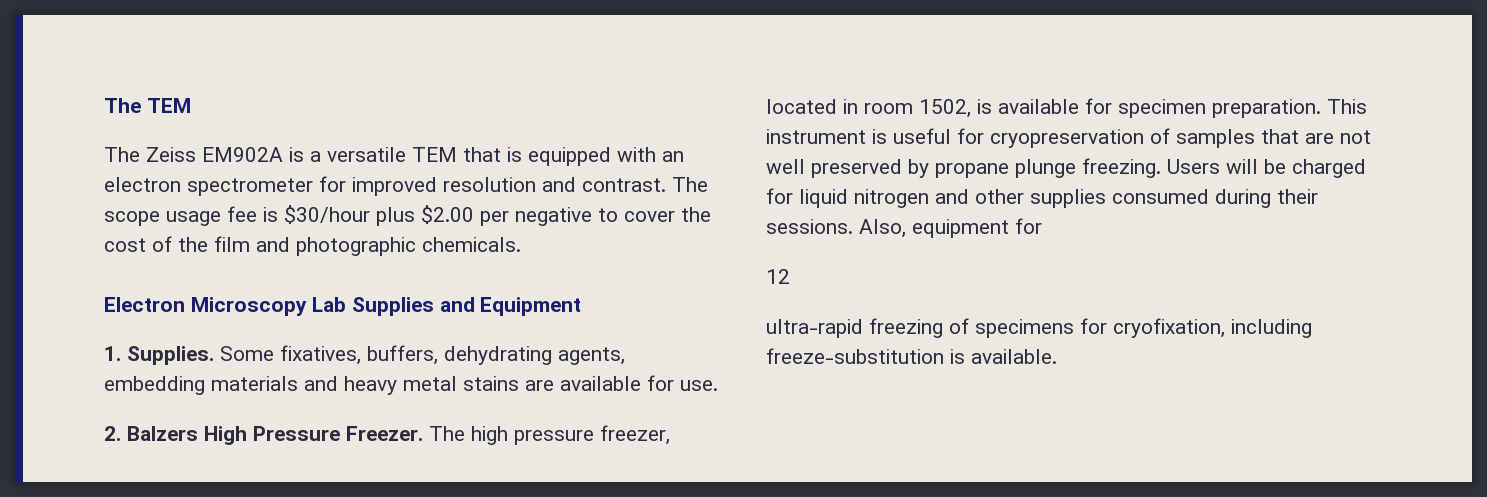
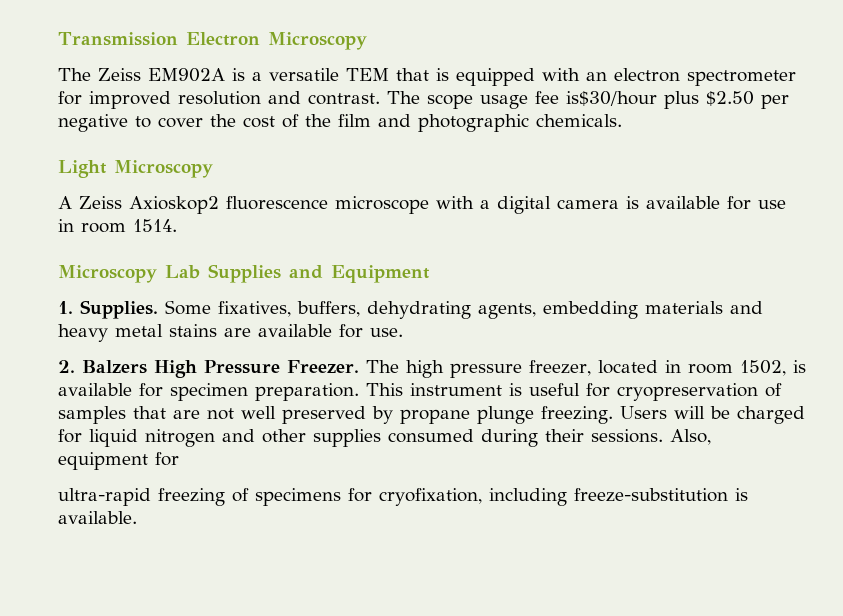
[104,98,191,113] The TEM -> [58,32,367,50] Transmission Electron Microscopy
[263,205,474,226] is $30/hour plus $2.00 -> [566,91,754,109] is$30/hour plus $2.50
[104,297,185,312] Electron -> [58,160,213,178] [58,196,786,214] [58,219,177,233] Light Microscopy // A Zeiss Axioskop2 fluorescence microscope with a digital camera is available for use in room 1514. //
[766,269,790,284] // 12 -> (179, 459) none

